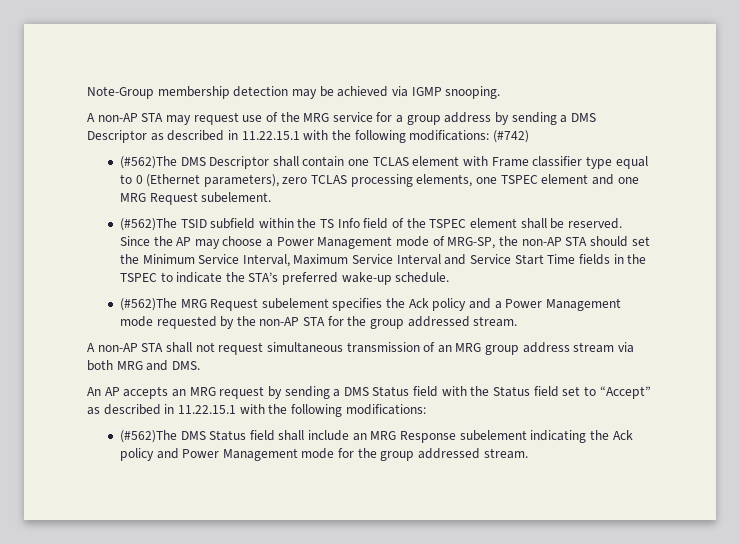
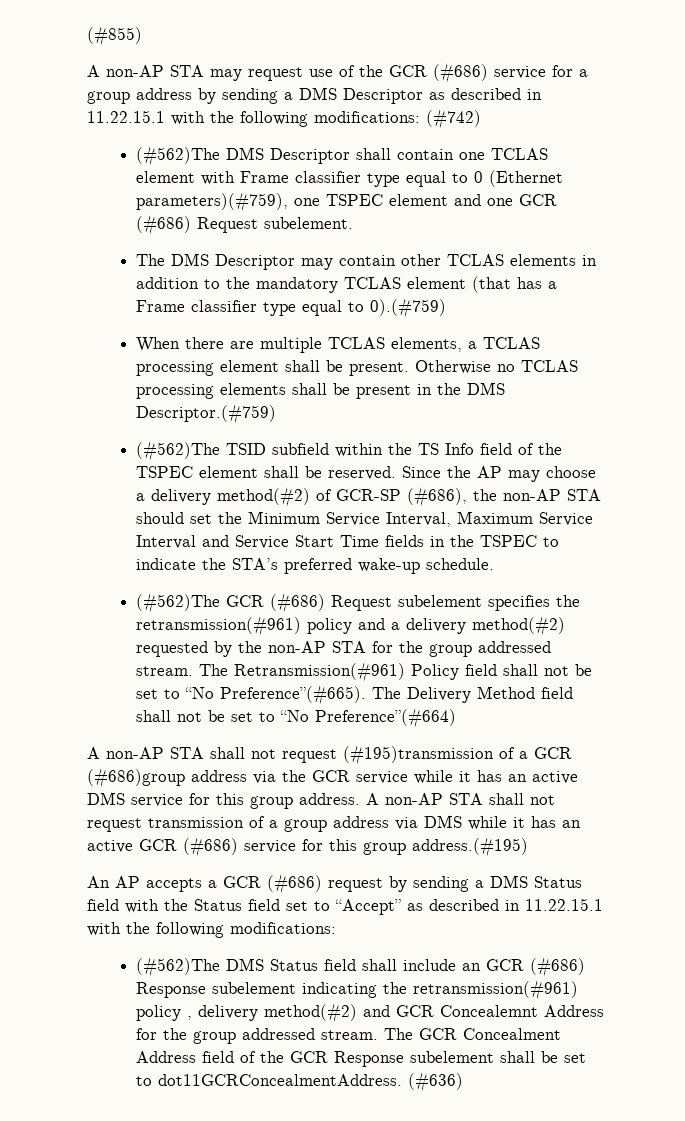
[87,86,501,99] Note-Group membership detection may be achieved via IGMP snooping. -> [87,26,142,46] (#855)
[303,113,330,122] MRG -> [389,63,488,83] GCR (#686)
[203,174,473,187] parameters), zero TCLAS processing elements, -> [135,192,288,212] parameters)(#759),
[119,193,146,202] MRG -> [518,194,557,206] [135,215,191,235] GCR (#686)
(272, 197) none -> [135,253,597,270] [135,276,557,293] [135,298,446,318] [135,337,540,353] [135,360,578,376] [135,382,505,399] [135,404,276,424] // The DMS Descriptor may contain other TCLAS elements in addition to the mandatory TCLAS element (that has a Frame classifier type equal to 0).(#759) // When there are multiple TCLAS elements, a TCLAS processing element shall be present. Otherwise no TCLAS processing elements shall be present in the DMS Descriptor.(#759)
[276,236,496,249] Power Management mode of MRG-SP, -> [150,487,467,507] delivery method(#2) of GCR-SP (#686),
[180,299,207,308] MRG -> [225,593,325,613] GCR (#686)
[408,298,429,308] Ack -> [135,616,301,636] retransmission(#961)
[505,298,621,311] [119,316,153,327] Power Management mode -> [405,616,565,636] delivery method(#2)
[87,342,635,355] [87,360,200,371] // A non-AP STA shall not request simultaneous transmission of an MRG group address stream via both MRG and DMS. -> [198,662,592,682] [135,685,573,705] [135,708,456,728] [87,745,572,765] [87,768,578,788] [87,792,555,809] [87,815,581,832] [87,837,528,857] The Retransmission(#961) Policy field shall not be set to “No Preference”(#665). The Delivery Method field shall not be set to “No Preference”(#664) // A non-AP STA shall not request (#195)transmission of a GCR (#686)group address via the GCR service while it has an active DMS service for this group address. A non-AP STA shall not request transmission of a group address via DMS while it has an active GCR (#686) service for this group address.(#195)
[171,387,216,397] an MRG -> [208,874,322,894] a GCR (#686)
[370,431,397,440] MRG -> [485,957,585,977] GCR (#686)
[612,430,633,440] [119,448,528,461] Ack policy and Power Management mode for the group addressed stream. -> [412,980,578,1000] [135,1003,604,1023] [135,1028,561,1044] [135,1051,586,1067] [135,1072,463,1092] retransmission(#961) policy , delivery method(#2) and GCR Concealemnt Address for the group addressed stream. The GCR Concealment Address field of the GCR Response subelement shall be set to dot11GCRConcealmentAddress. (#636)

